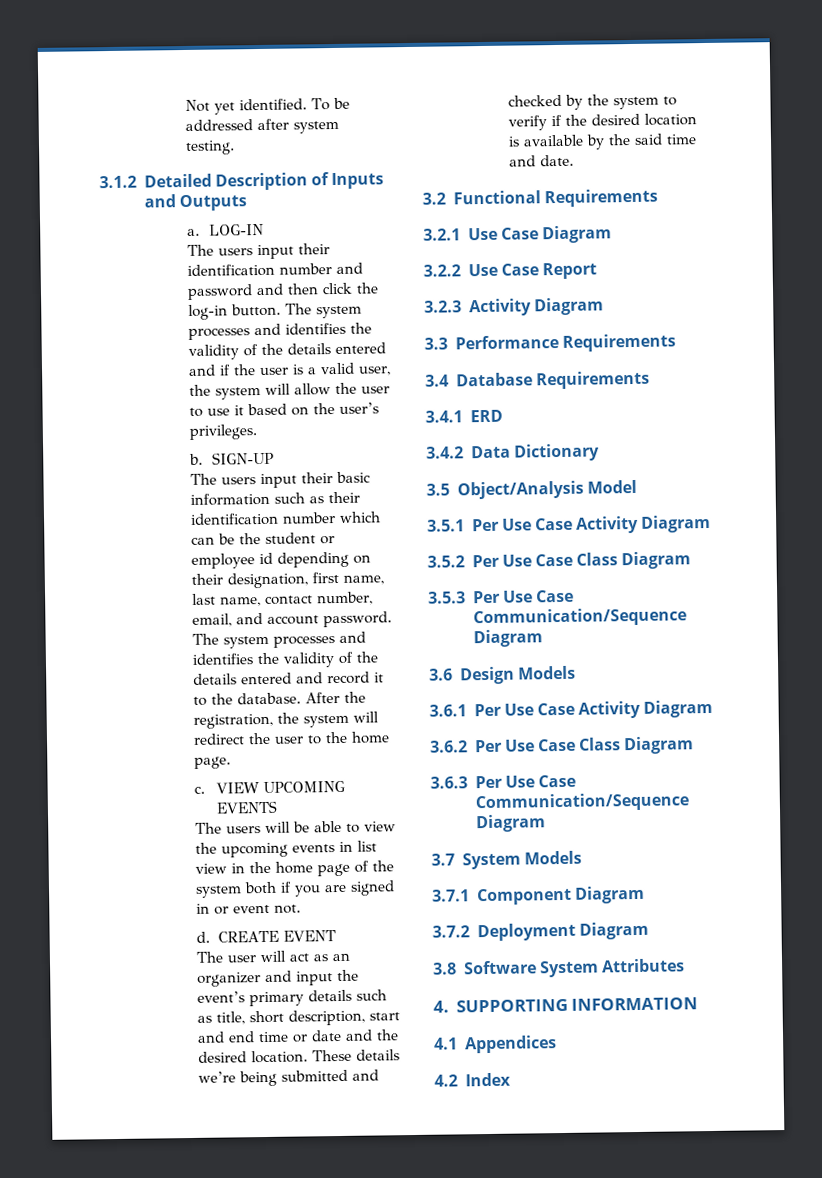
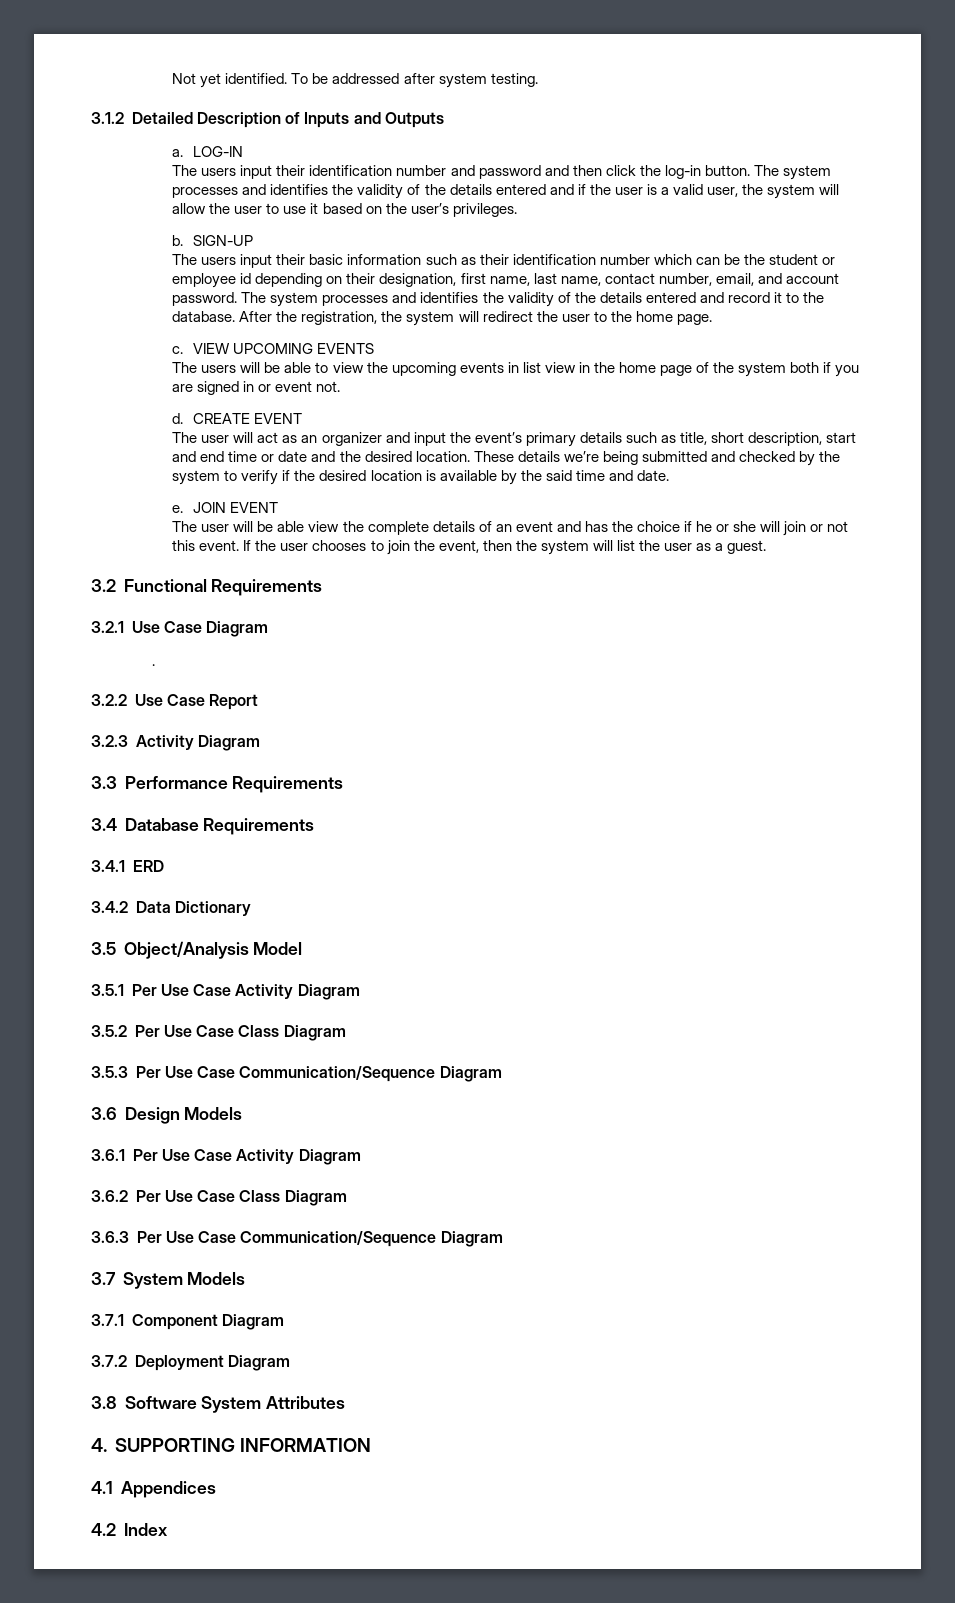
(574, 160) none -> [172,502,278,513] [172,521,849,536] [172,540,767,555] // e. JOIN EVENT // The user will be able view the complete details of an event and has the choice if he or she will join or not this event. If the user chooses to join the event, then the system will list the user as a guest.
(612, 234) none -> [151,664,155,666] // .

